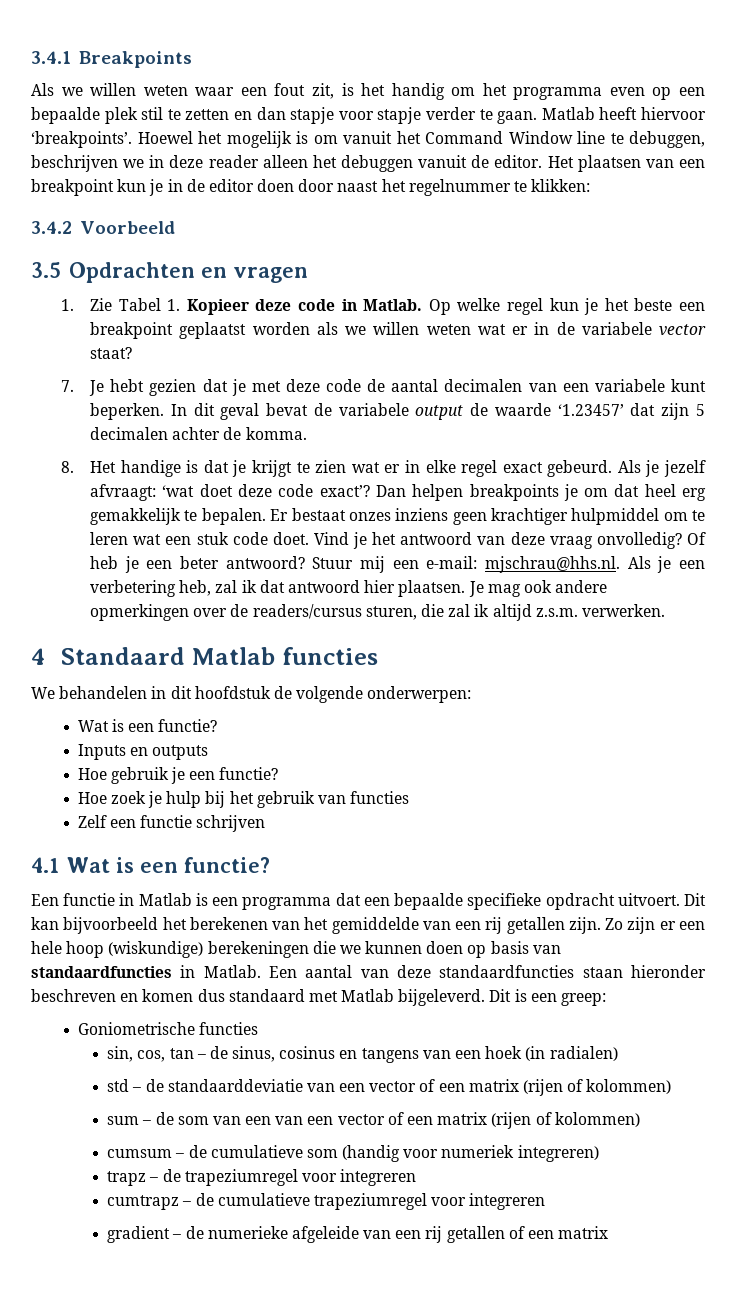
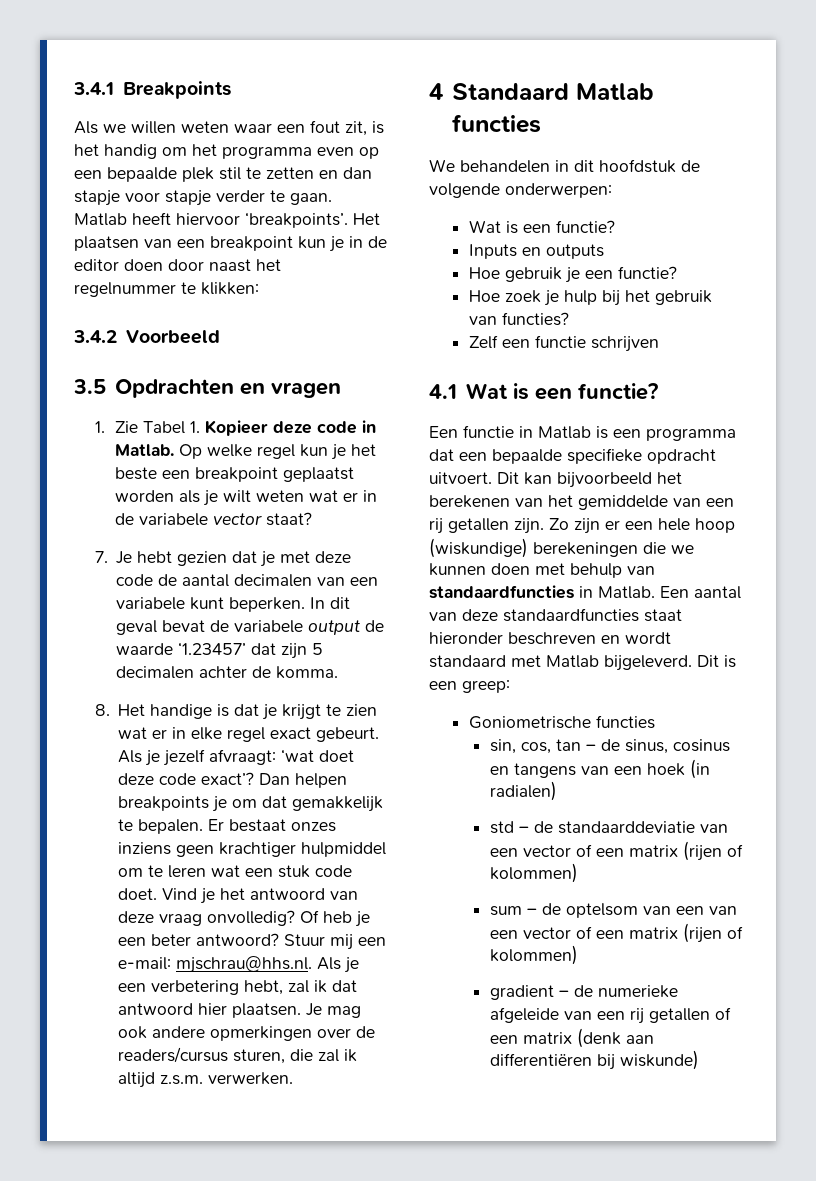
[137,131,705,148] [31,155,543,172] Hoewel het mogelijk is om vanuit het Command Window line te debuggen, beschrijven we in deze reader alleen het debuggen vanuit de editor. -> (348, 220) none
[345,322,420,335] we willen -> [203,490,252,506] je wilt
[547,460,613,477] gebeurd. -> [316,727,380,742] gebeurt.
[644,484,707,501] heel erg -> (288, 802) none
[179,580,212,596] heb, -> [244,980,284,995] hebt,
[350,791,410,804] functies -> [501,312,569,326] functies?
[467,941,529,958] op basis -> [535,563,622,578] met behulp
[582,967,623,978] staan -> [644,609,682,622] staat
[142,989,225,1002] komen dus -> [625,632,671,644] wordt
[177,1116,209,1125] som -> [565,903,638,918] optelsom
[107,1145,599,1162] [107,1169,417,1186] [107,1193,546,1210] // cumsum – de cumulatieve som (handig voor numeriek integreren) // trapz – de trapeziumregel voor integreren // cumtrapz – de cumulatieve trapeziumregel voor integreren -> (578, 955) none
(609, 1232) none -> [576,1028,654,1048] [489,1050,699,1070] (denk aan differentiëren bij wiskunde)

